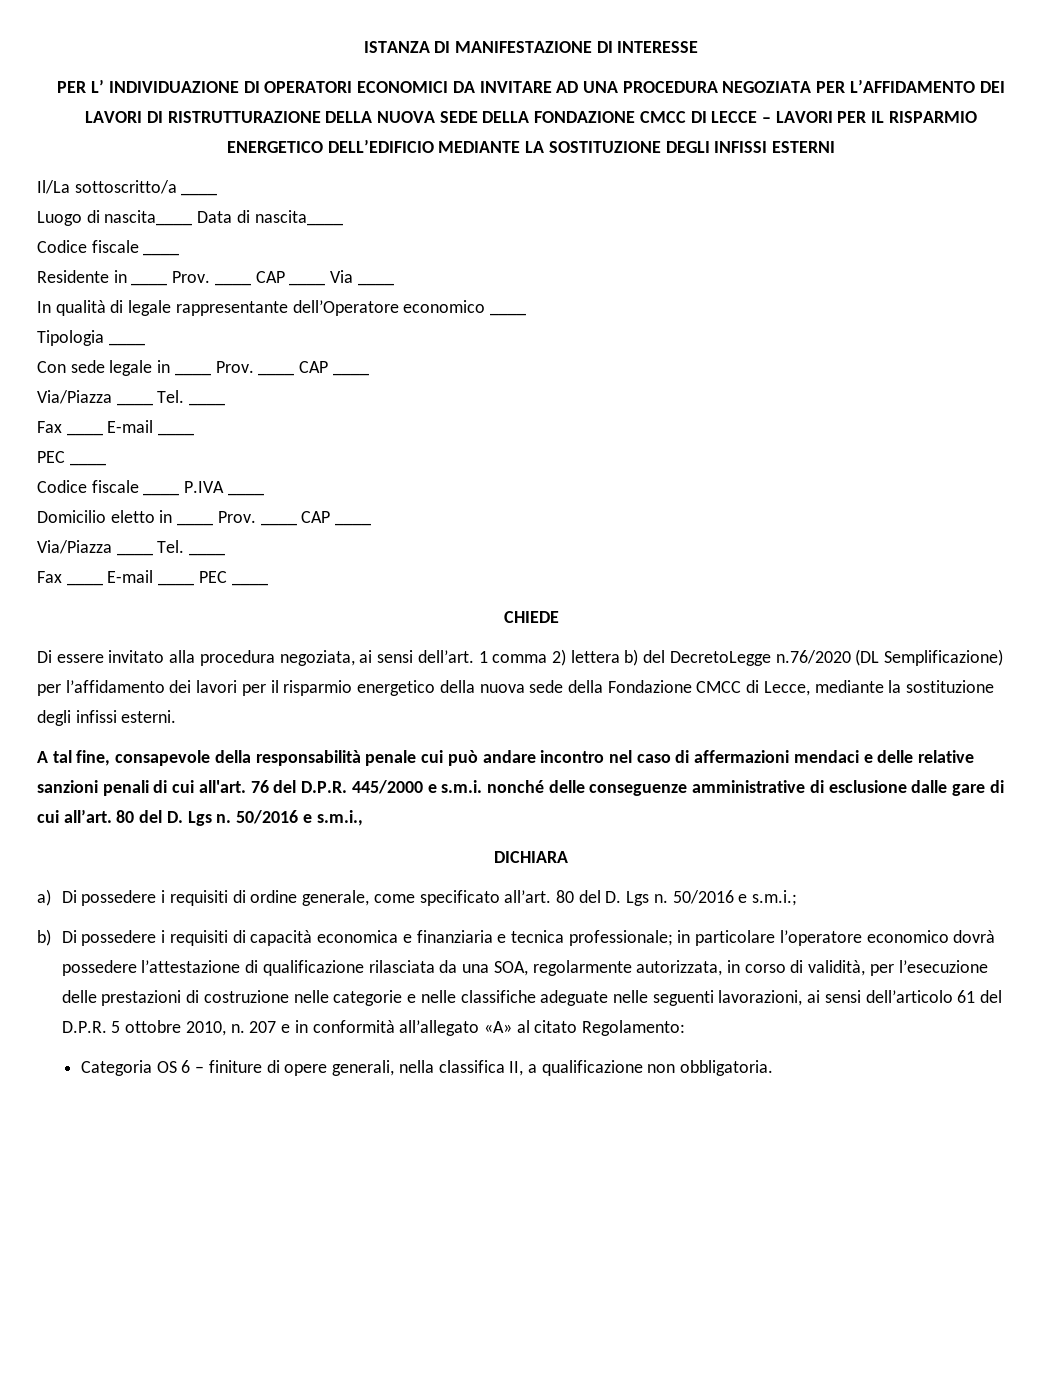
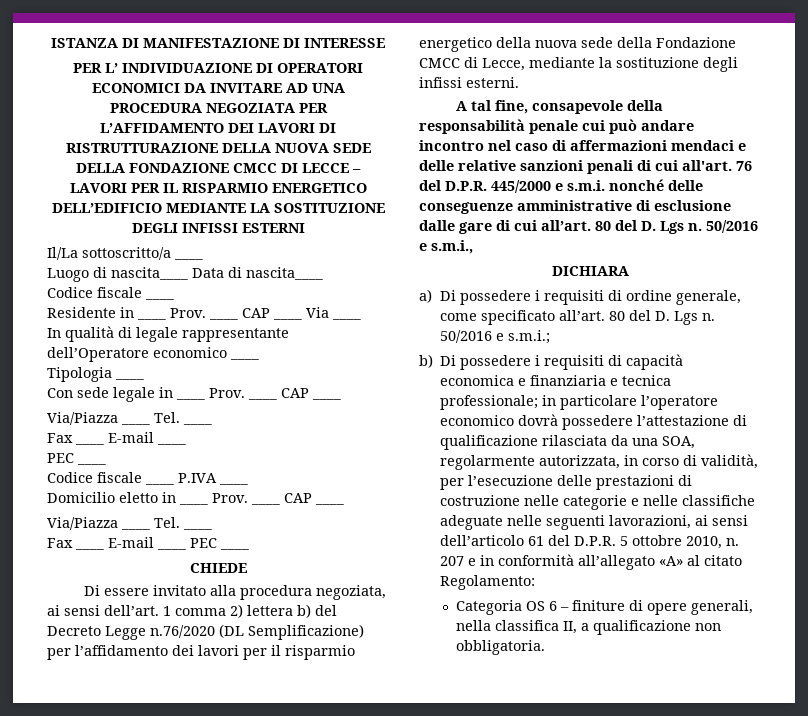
[669,651,771,666] DecretoLegge -> [47,626,146,640] Decreto Legge

